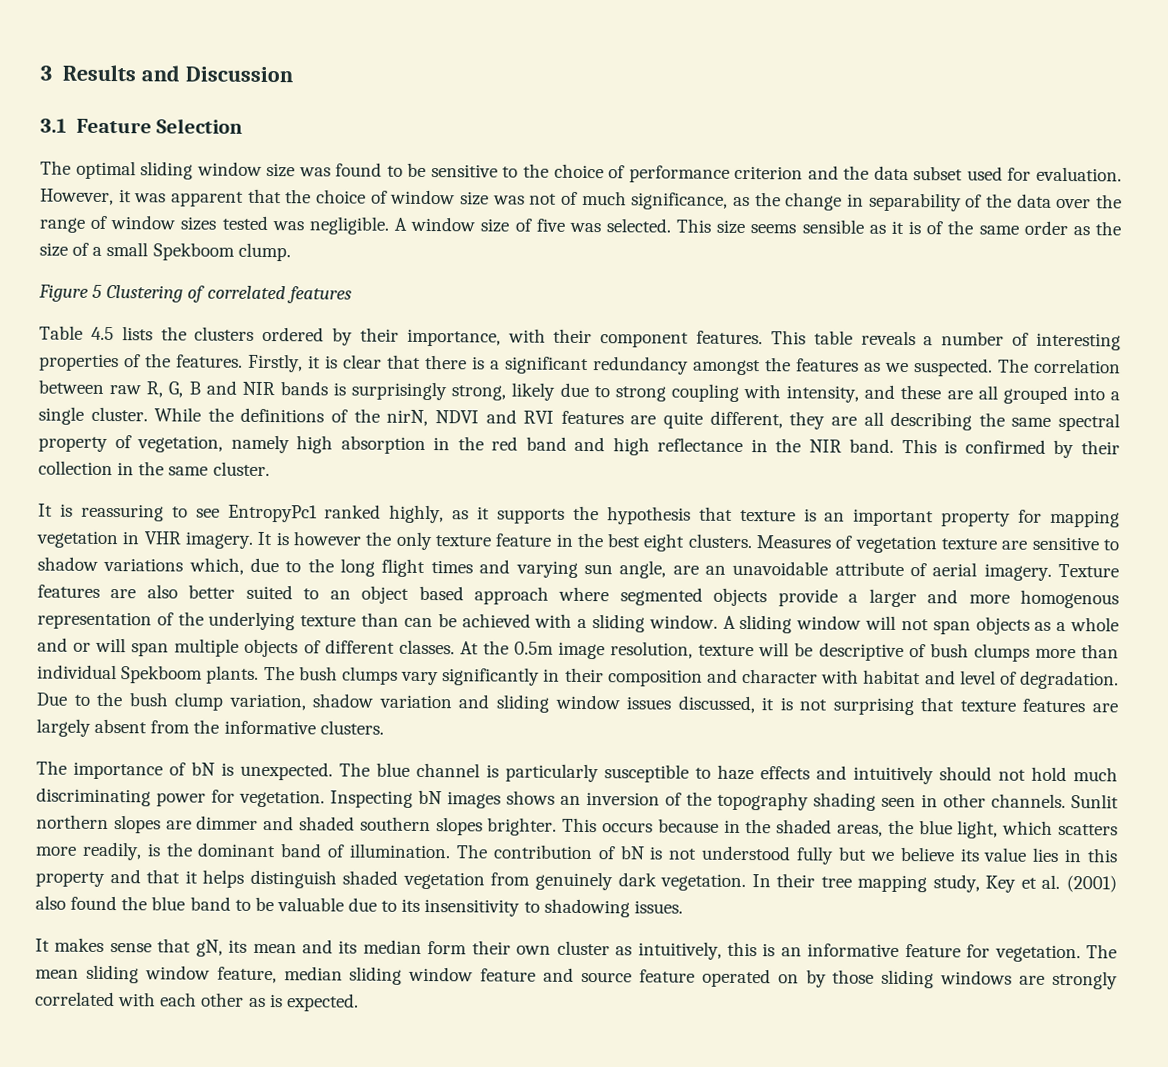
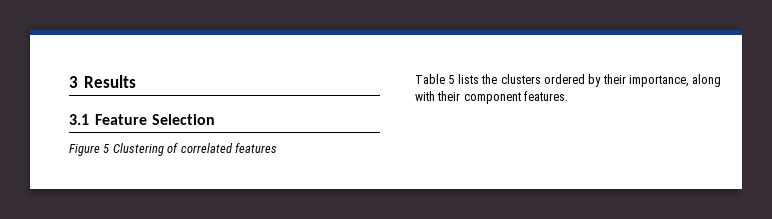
[140,65,293,83] and Discussion -> (137, 81) none
[40,160,1122,183] [40,188,1122,212] [39,215,1122,236] [39,241,291,262] // The optimal sliding window size was found to be sensitive to the choice of performance criterion and the data subset used for evaluation. However, it was apparent that the choice of window size was not of much significance, as the change in separability of the data over the range of window sizes tested was negligible. A window size of five was selected. This size seems sensible as it is of the same order as the size of a small Spekboom clump. -> (215, 119) none
[90,326,114,341] 4.5 -> [448,75,455,84] 5
(501, 337) none -> [692,74,722,87] along
[770,330,1122,351] [39,353,1121,377] [38,379,1120,405] [38,406,1120,432] [38,434,1120,459] [38,460,270,477] [38,503,1120,528] [36,530,1119,554] [37,556,1120,581] [37,584,1119,609] [37,611,1119,635] [37,637,1119,662] [37,664,1119,690] [36,691,1118,716] [36,718,384,737] [36,760,1118,785] [36,787,1119,811] [36,814,1118,839] [35,841,1118,865] [35,869,1117,893] [35,895,683,918] [35,937,1117,963] [35,964,1119,990] [35,991,359,1012] This table reveals a number of interesting properties of the features. Firstly, it is clear that there is a significant redundancy amongst the features as we suspected. The correlation between raw R, G, B and NIR bands is surprisingly strong, likely due to strong coupling with intensity, and these are all grouped into a single cluster. While the definitions of the nirN, NDVI and RVI features are quite different, they are all describing the same spectral property of vegetation, namely high absorption in the red band and high reflectance in the NIR band. This is confirmed by their collection in the same cluster. // It is reassuring to see EntropyPc1 ranked highly, as it supports the hypothesis that texture is an important property for mapping vegetation in VHR imagery. It is however the only texture feature in the best eight clusters. Measures of vegetation texture are sensitive to shadow variations which, due to the long flight times and varying sun angle, are an unavoidable attribute of aerial imagery. Texture features are also better suited to an object based approach where segmented objects provide a larger and more homogenous representation of the underlying texture than can be achieved with a sliding window. A sliding window will not span objects as a whole and or will span multiple objects of different classes. At the 0.5m image resolution, texture will be descriptive of bush clumps more than individual Spekboom plants. The bush clumps vary significantly in their composition and character with habitat and level of degradation. Due to the bush clump variation, shadow variation and sliding window issues discussed, it is not surprising that texture features are largely absent from the informative clusters. // The importance of bN is unexpected. The blue channel is particularly susceptible to haze effects and intuitively should not hold much discriminating power for vegetation. Inspecting bN images shows an inversion of the topography shading seen in other channels. Sunlit northern slopes are dimmer and shaded southern slopes brighter. This occurs because in the shaded areas, the blue light, which scatters more readily, is the dominant band of illumination. The contribution of bN is not understood fully but we believe its value lies in this property and that it helps distinguish shaded vegetation from genuinely dark vegetation. In their tree mapping study, Key et al. (2001) also found the blue band to be valuable due to its insensitivity to shadowing issues. // It makes sense that gN, its mean and its median form their own cluster as intuitively, this is an informative feature for vegetation. The mean sliding window feature, median sliding window feature and source feature operated on by those sliding windows are strongly correlated with each other as is expected. -> (569, 96) none

